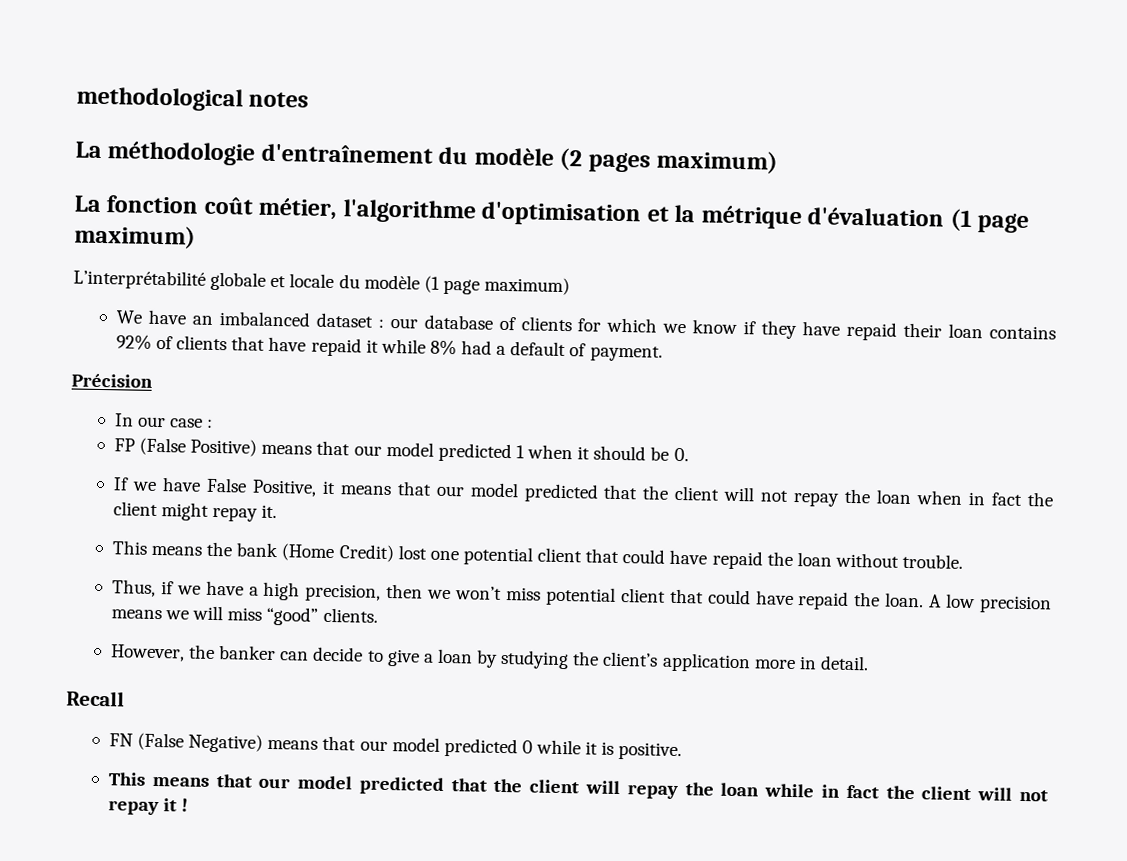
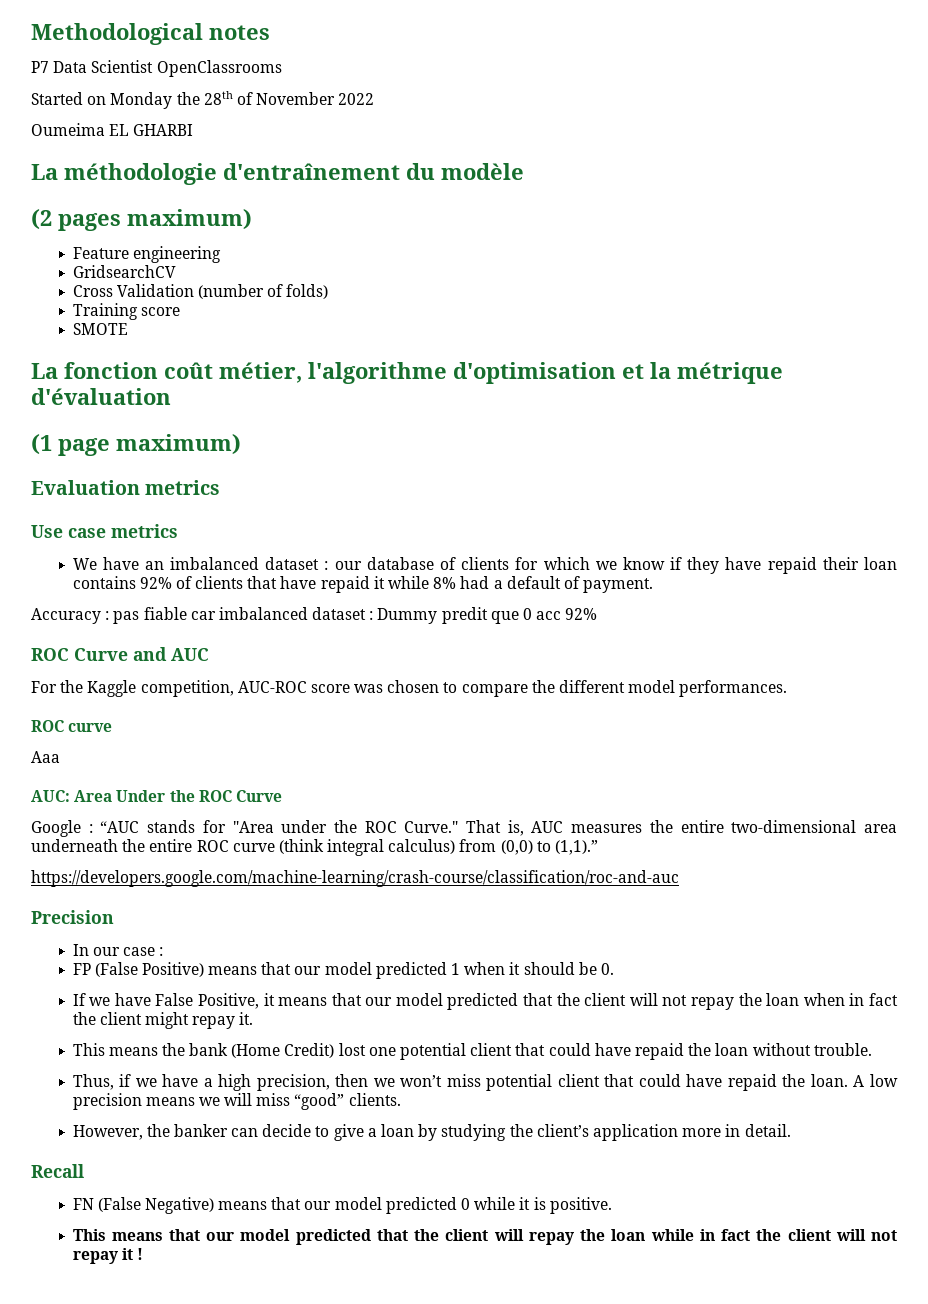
[76,86,243,112] methodological -> [31,23,203,45] Methodological
(310, 99) none -> [31,60,282,77] [31,91,375,109] [31,123,194,136] // P7 Data Scientist OpenClassrooms // Started on Monday the 28th of November 2022 // Oumeima EL GHARBI
(554, 156) none -> (524, 171) //
(779, 161) none -> [72,246,221,263] [72,265,176,278] [72,284,329,299] [72,303,180,320] [72,323,128,335] // Feature engineering // GridsearchCV // Cross Validation (number of folds) // Training score // SMOTE
[949,208,1030,234] [74,224,196,249] [73,269,571,296] (1 page maximum) // L’interprétabilité globale et locale du modèle (1 page maximum) -> [31,434,241,456] [31,480,221,495] [31,524,178,538] // (1 page maximum) // Evaluation metrics // Use case metrics
[71,373,153,388] Précision -> [31,607,598,624] [31,647,209,661] [31,680,788,697] [31,720,113,732] [31,751,60,763] [31,790,282,802] [31,820,898,837] [31,839,599,856] [31,870,679,887] [31,910,114,924] Accuracy : pas fiable car imbalanced dataset : Dummy predit que 0 acc 92% // ROC Curve and AUC // For the Kaggle competition, AUC-ROC score was chosen to compare the different model performances. // ROC curve // Aaa // AUC: Area Under the ROC Curve // Google : “AUC stands for "Area under the ROC Curve." That is, AUC measures the entire two-dimensional area underneath the entire ROC curve (think integral calculus) from (0,0) to (1,1).” // https://developers.google.com/machine-learning/crash-course/classification/roc-and-auc // Precision

